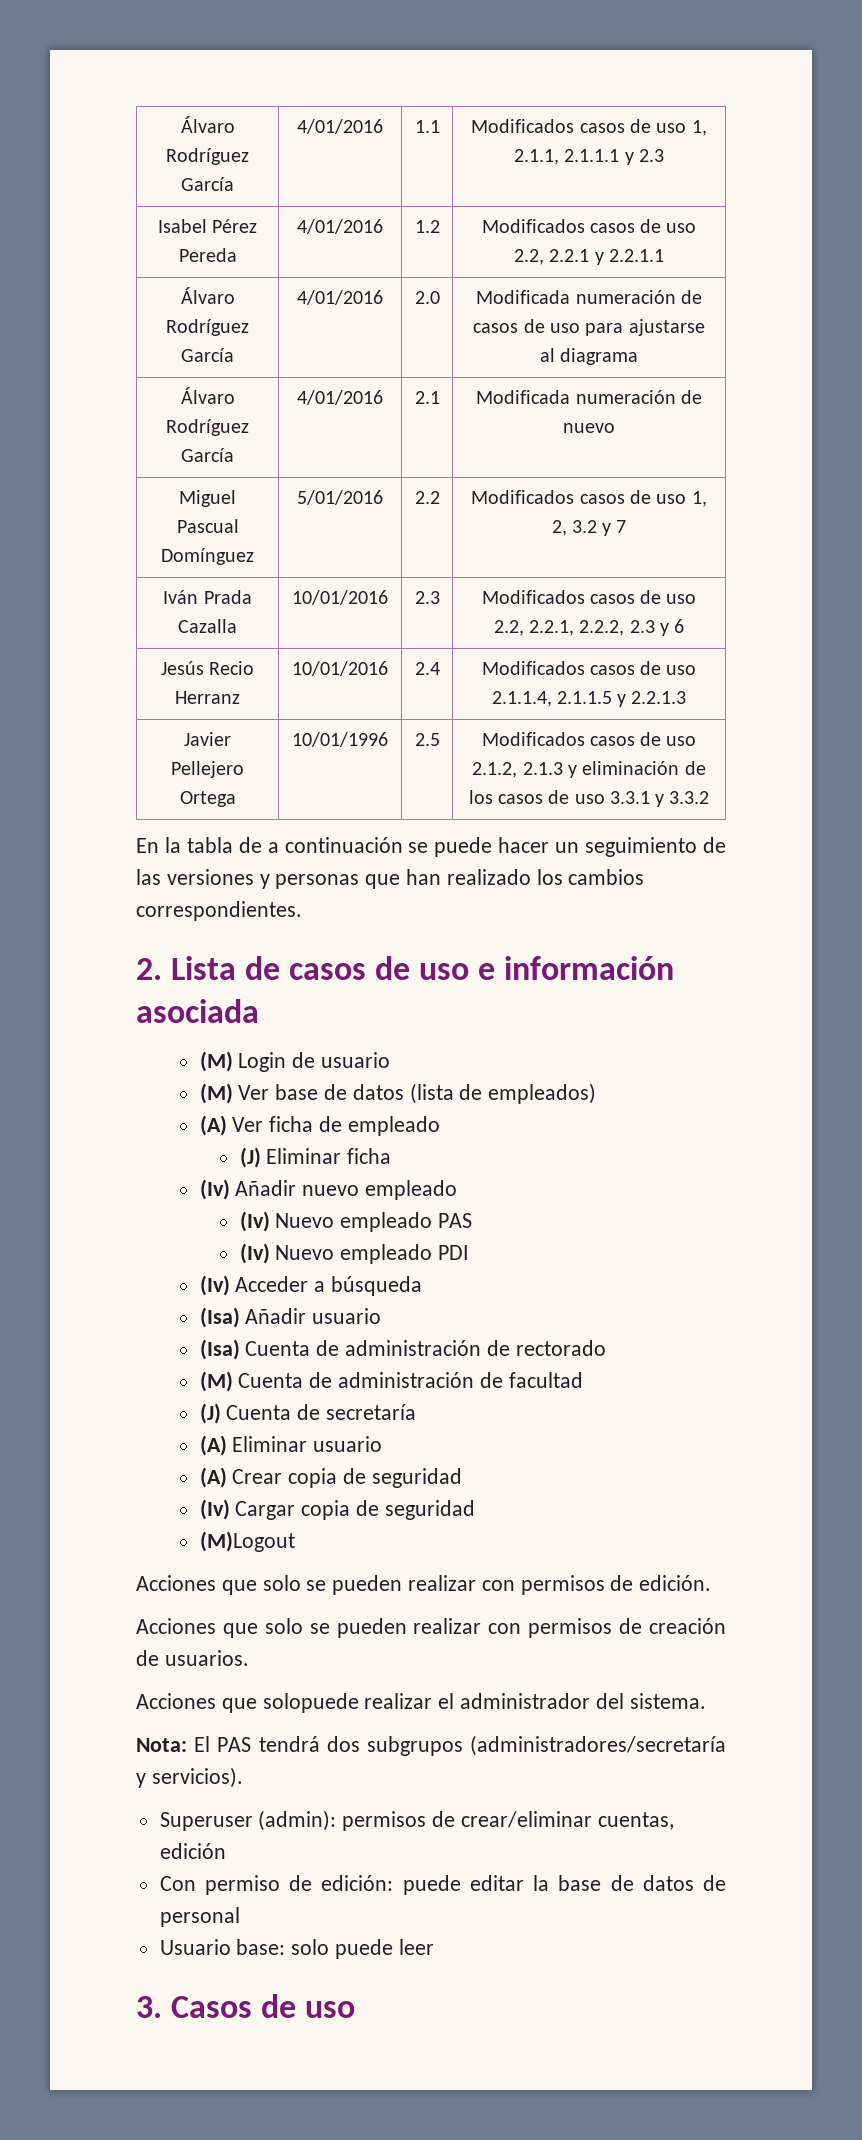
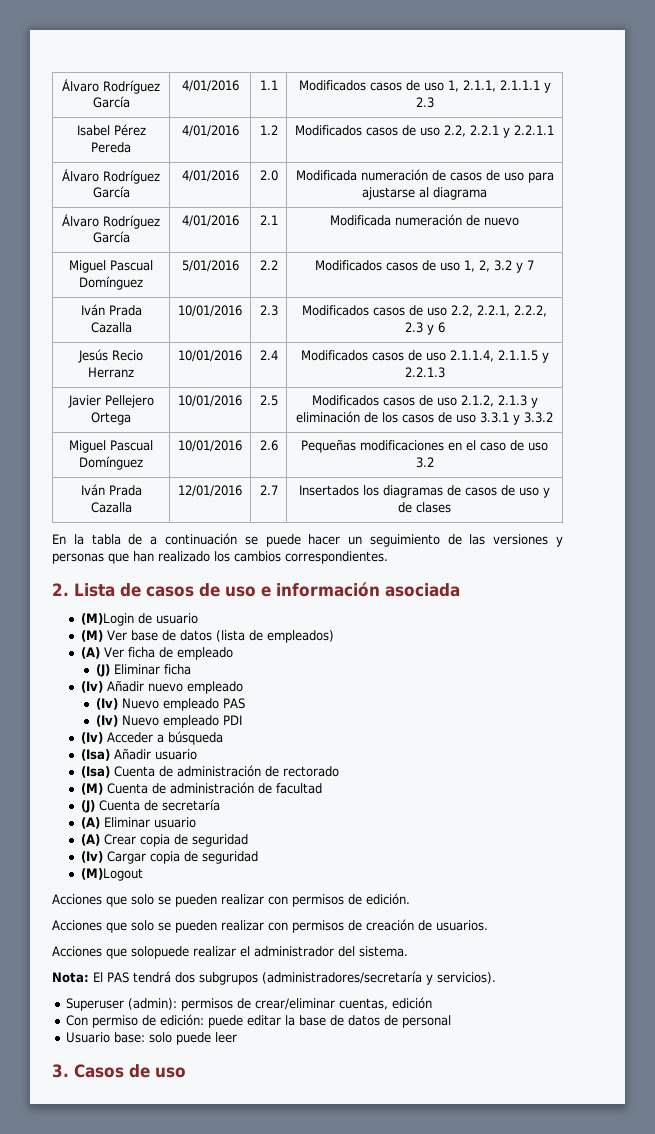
[292,732,388,747] 10/01/1996 -> [178,395,242,407] 10/01/2016
(710, 797) none -> [69,440,153,453] [79,456,143,470] [178,440,242,452] [259,440,278,451] [301,439,548,453] [415,457,434,468] [80,484,142,496] [90,502,132,513] [178,485,242,497] [259,485,278,495] [299,485,550,498] [398,502,451,513] // Miguel Pascual Domínguez | 10/01/2016 | 2.6 | Pequeñas modificaciones en el caso de uso 3.2 // Iván Prada Cazalla | 12/01/2016 | 2.7 | Insertados los diagramas de casos de uso y de clases
[199,1051,287,1072] (M) Login -> [81,613,135,626] (M)Login

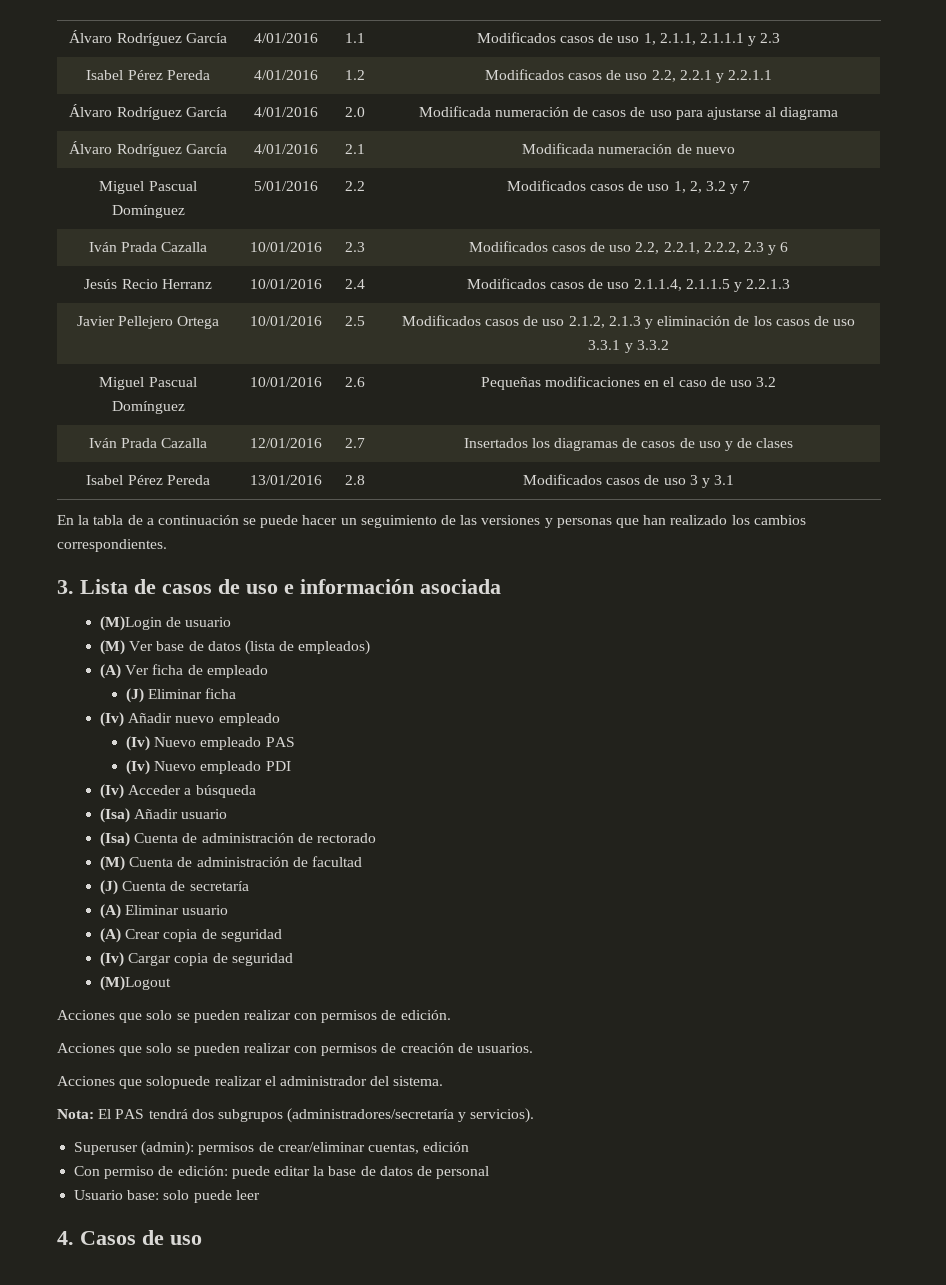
(451, 507) none -> [86,475,210,485] [250,475,322,485] [345,475,365,485] [522,474,735,488] // Isabel Pérez Pereda | 13/01/2016 | 2.8 | Modificados casos de uso 3 y 3.1
[52,583,69,596] 2. -> [57,580,74,594] 3.
[52,1064,69,1078] 3. -> [57,1231,74,1245] 4.

